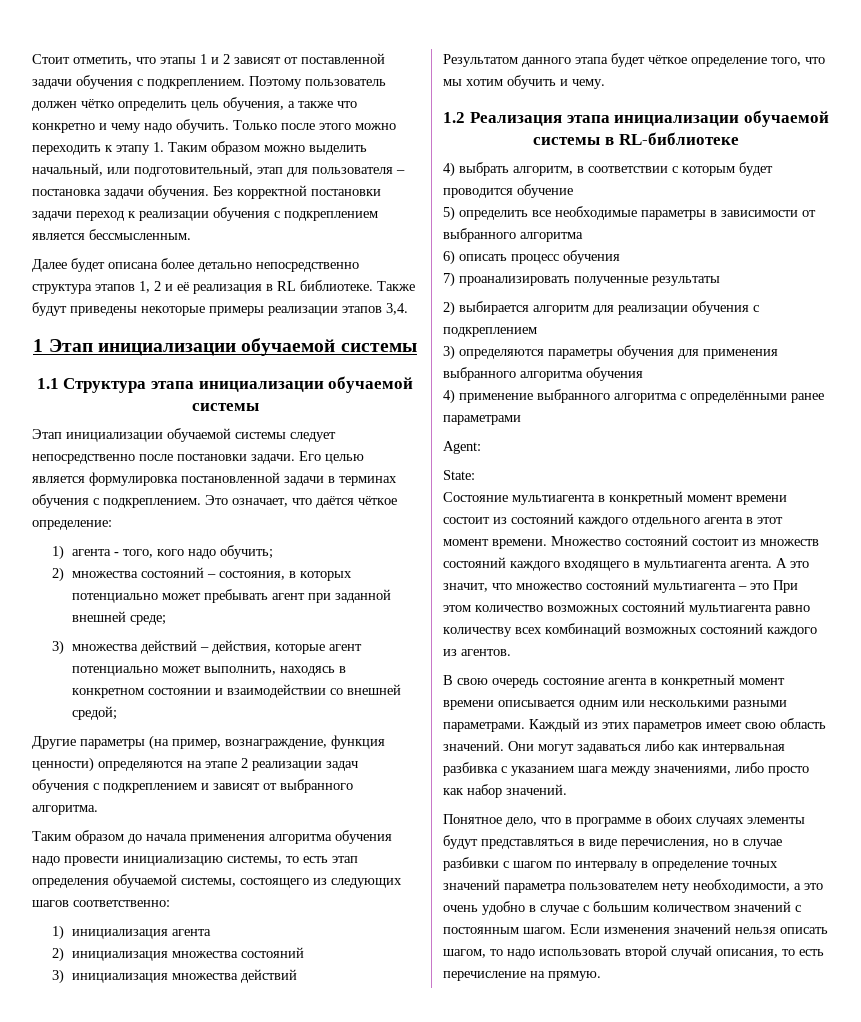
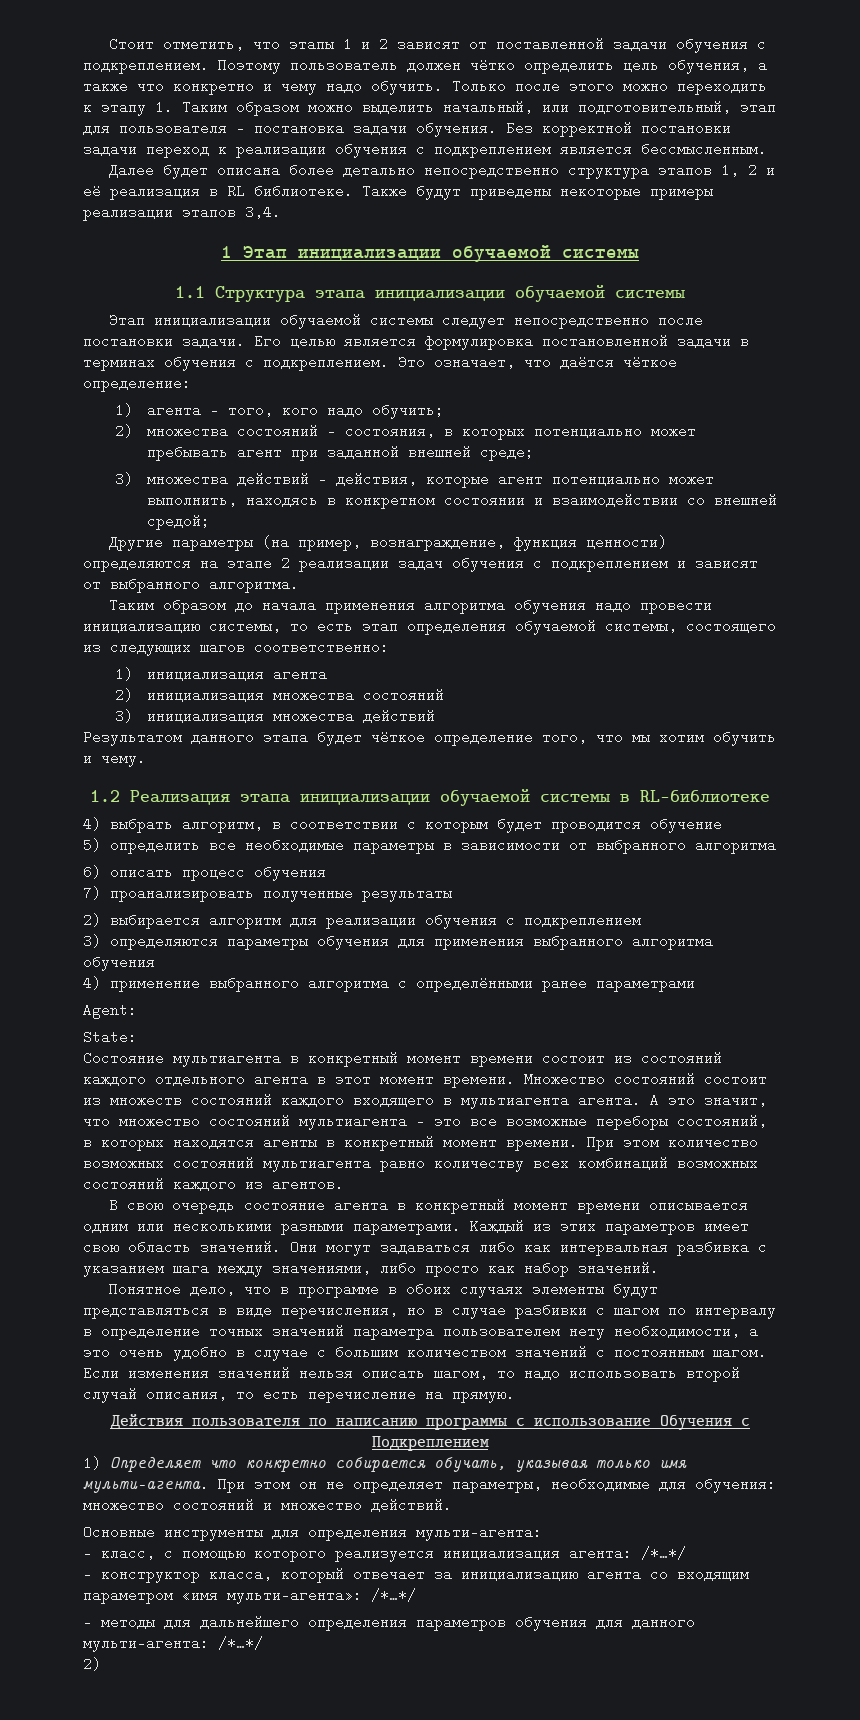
(769, 586) none -> [470,1112,767,1130] [83,1133,578,1151] все возможные переборы состояний, в которых находятся агенты в конкретный момент времени.
(601, 976) none -> [110,1414,750,1430] [371,1436,489,1451] [83,1456,687,1472] [83,1475,776,1493] [83,1496,452,1513] [83,1523,542,1541] [83,1544,686,1562] [83,1565,749,1583] [83,1586,416,1604] [83,1613,695,1631] [83,1634,263,1652] [83,1657,101,1671] // Действия пользователя по написанию программы с использование Обучения с Подкреплением // 1) Определяет что конкретно собирается обучать, указывая только имя мульти-агента. При этом он не определяет параметры, необходимые для обучения: множество состояний и множество действий. // Основные инструменты для определения мульти-агента: // - класс, с помощью которого реализуется инициализация агента: /*…*/ // - конструктор класса, который отвечает за инициализацию агента со входящим параметром «имя мульти-агента»: /*…*/ // - методы для дальнейшего определения параметров обучения для данного мульти-агента: /*…*/ // 2)

